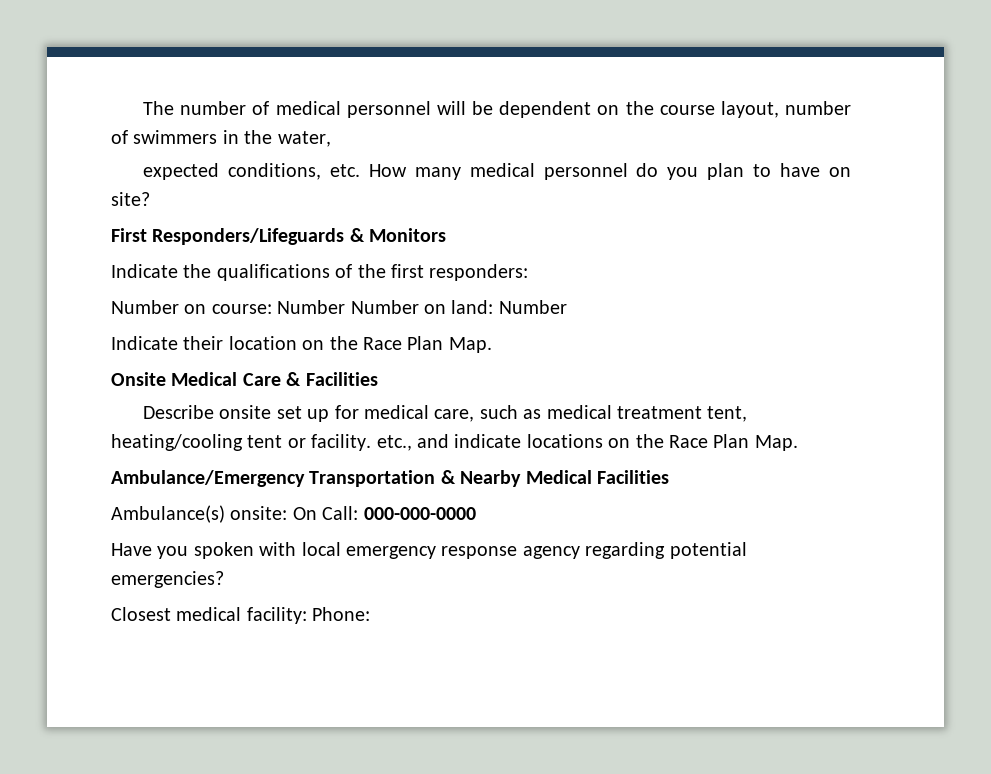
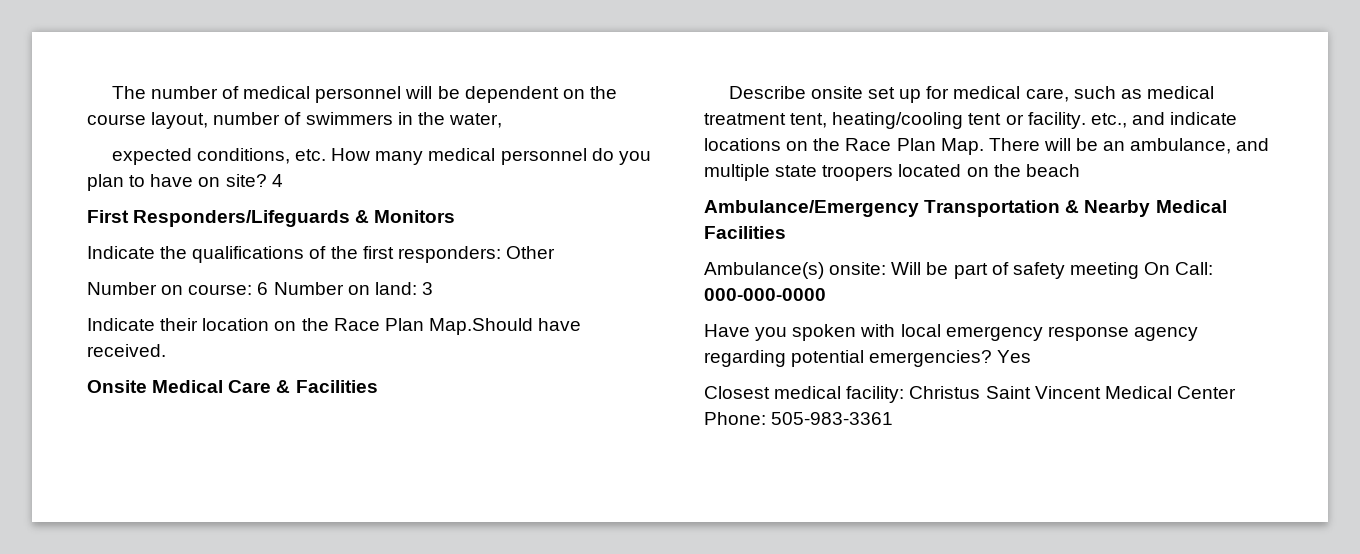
(150, 199) none -> [271,174,283,187] 4
(529, 272) none -> [505,246,555,259] Other
[277,300,346,314] Number -> [257,282,269,295] 6
[498,300,567,314] Number -> [421,282,433,295] 3
[448,337,492,353] Map. -> [428,318,582,335] [87,344,166,357] Map.Should have received.
(798, 443) none -> [988,138,1270,154] [704,164,1080,181] There will be an ambulance, and multiple state troopers located on the beach
(288, 513) none -> [891,262,1139,279] Will be part of safety meeting
(224, 579) none -> [997,350,1032,363] Yes
[312,607,371,621] Phone: -> [909,386,1236,399] [704,412,894,425] Christus Saint Vincent Medical Center Phone: 505-983-3361

